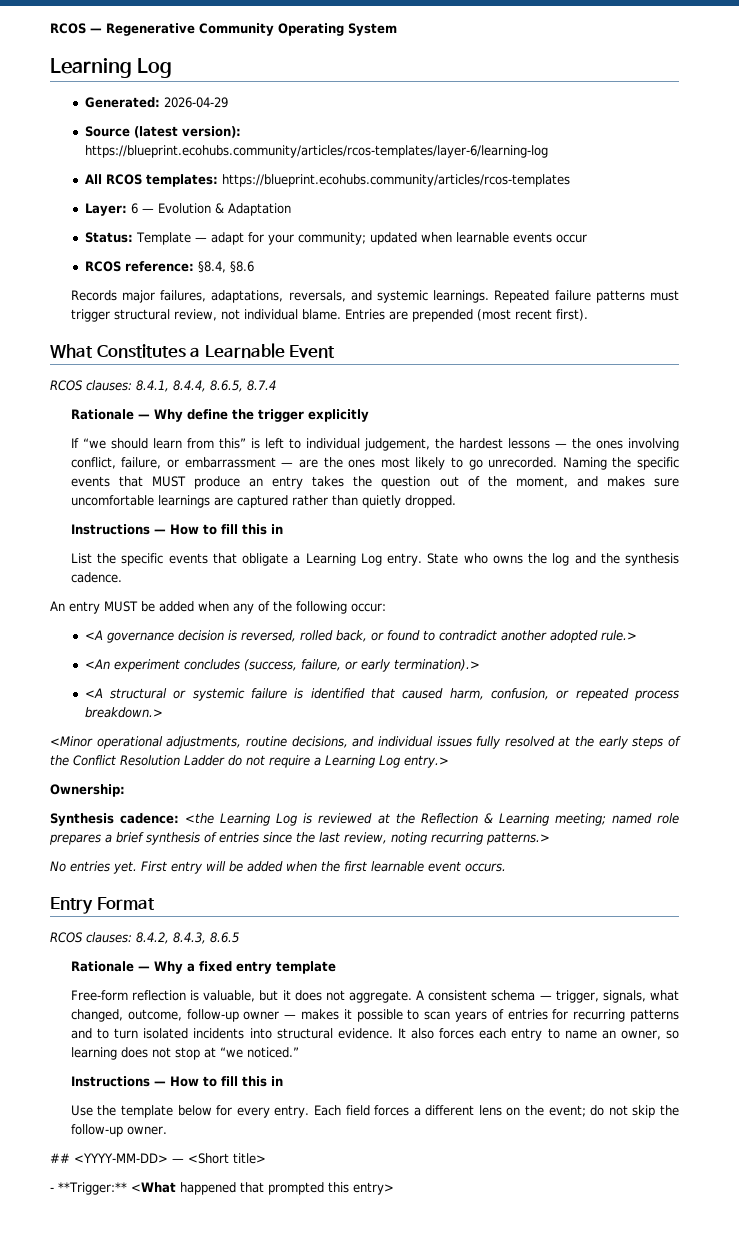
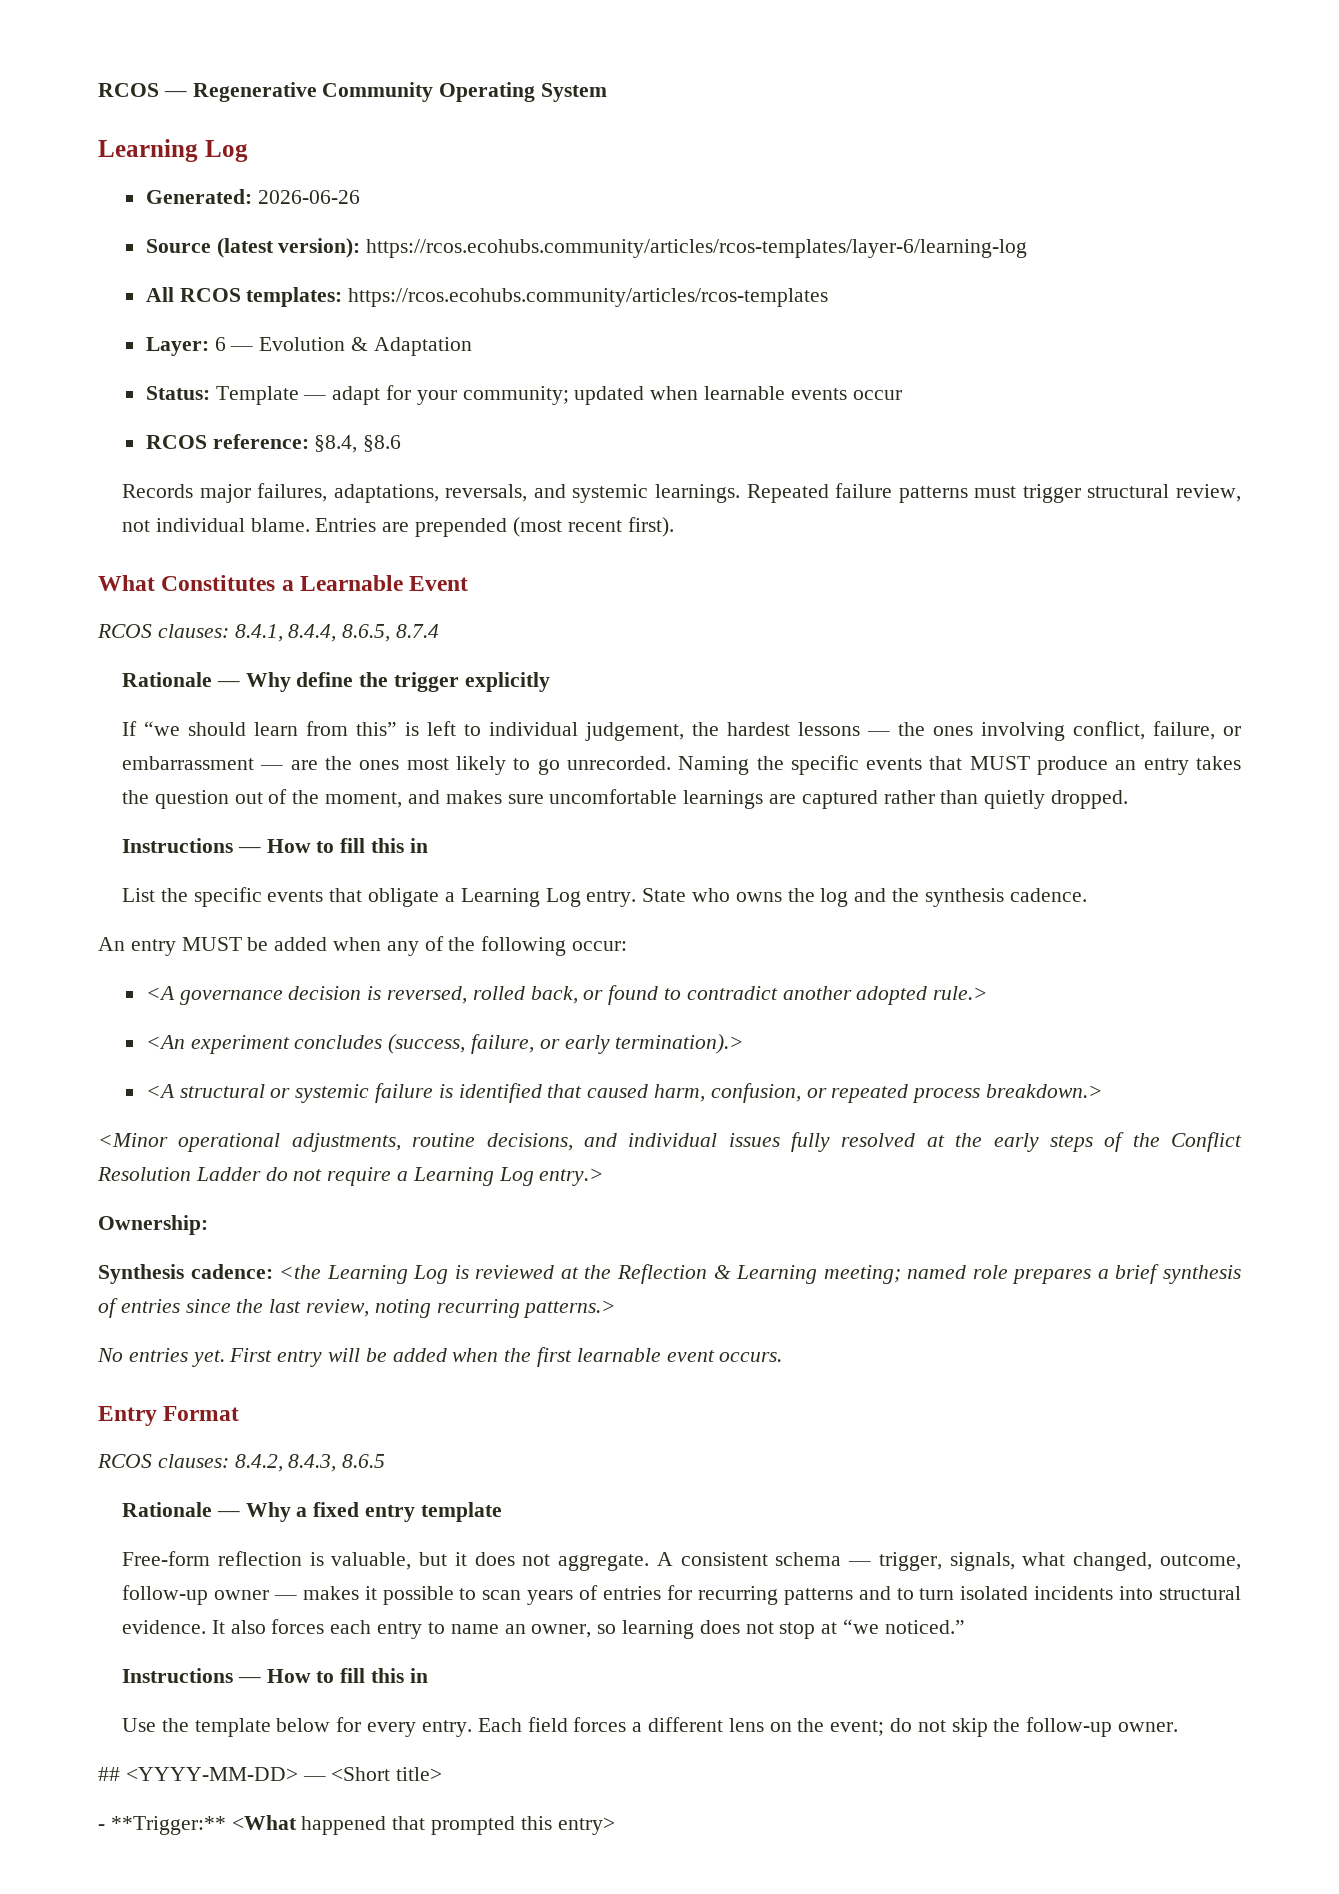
[163,97,228,108] 2026-04-29 -> [257,190,360,204] 2026-06-26
[84,145,548,158] https://blueprint.ecohubs.community/articles/rcos-templates/layer-6/learning-log -> [366,239,1028,258] https://rcos.ecohubs.community/articles/rcos-templates/layer-6/learning-log
[221,174,570,187] https://blueprint.ecohubs.community/articles/rcos-templates -> [348,288,829,307] https://rcos.ecohubs.community/articles/rcos-templates

